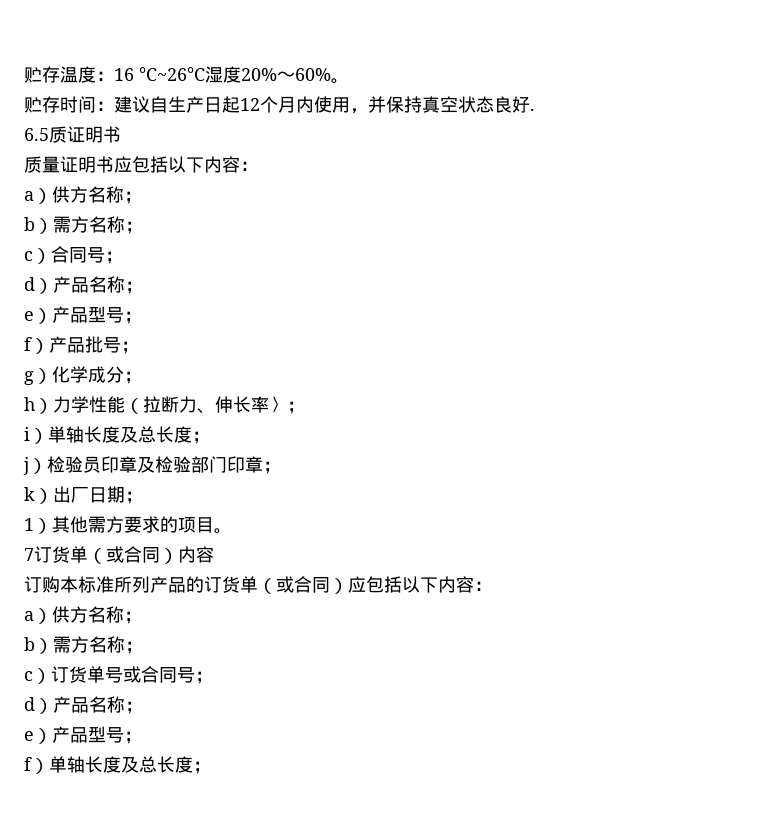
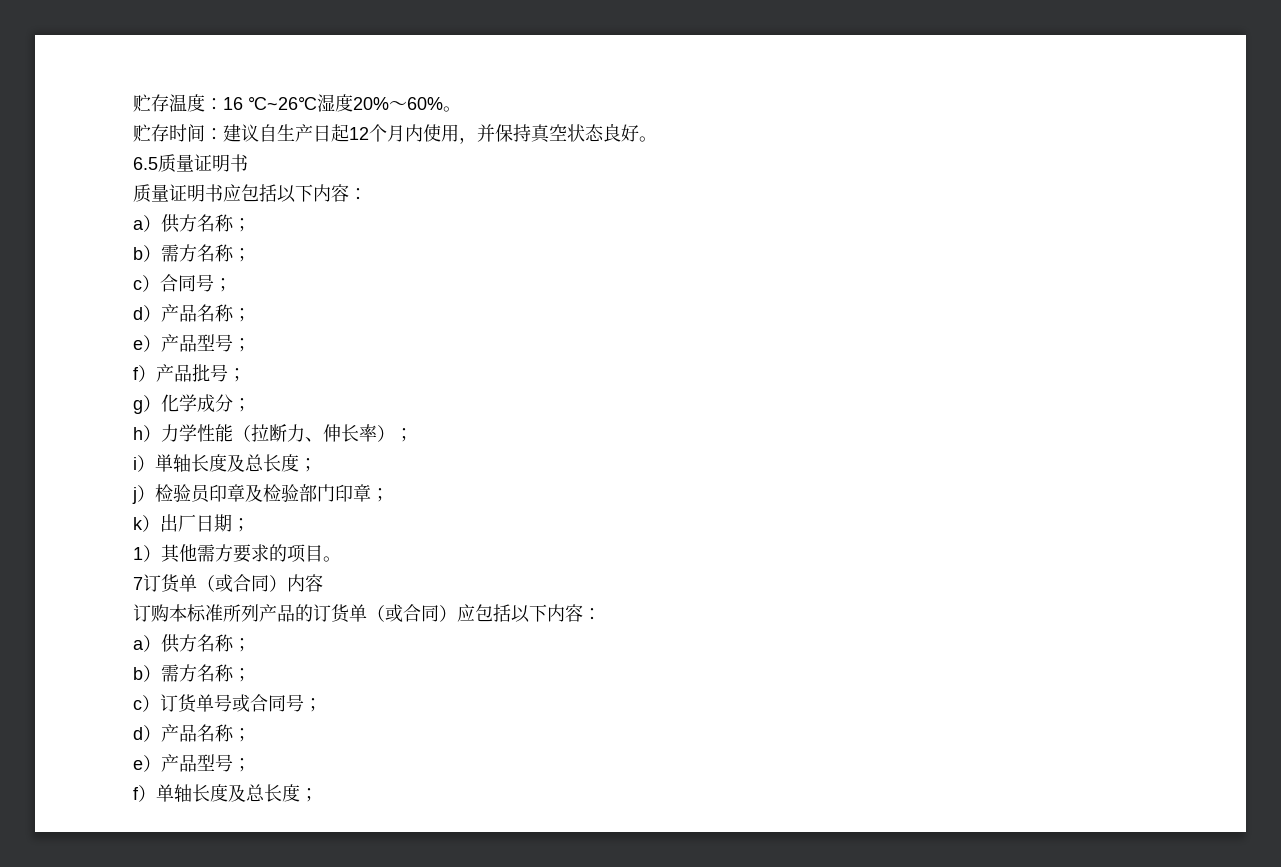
[530,108,535,111] . -> [639,136,657,142] 。
(67, 134) none -> [176,154,194,172] 量
[269,396,287,413] 〉 -> [377,425,395,442] ）

